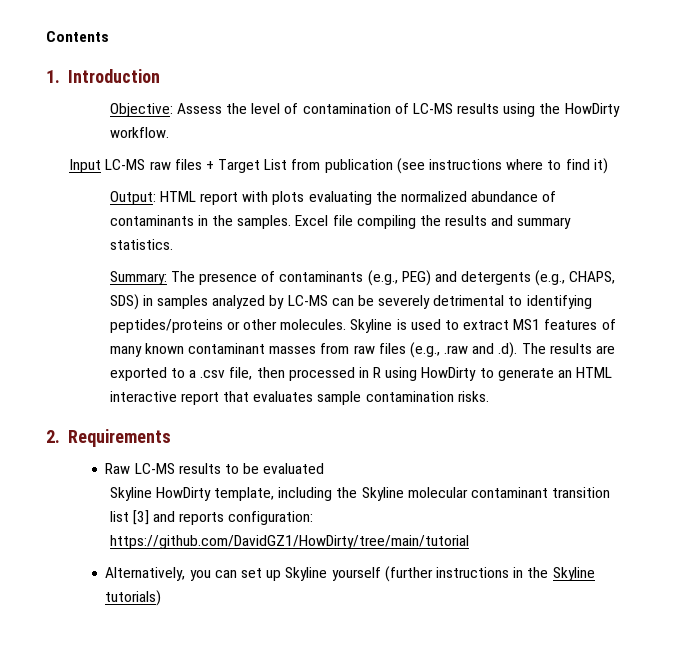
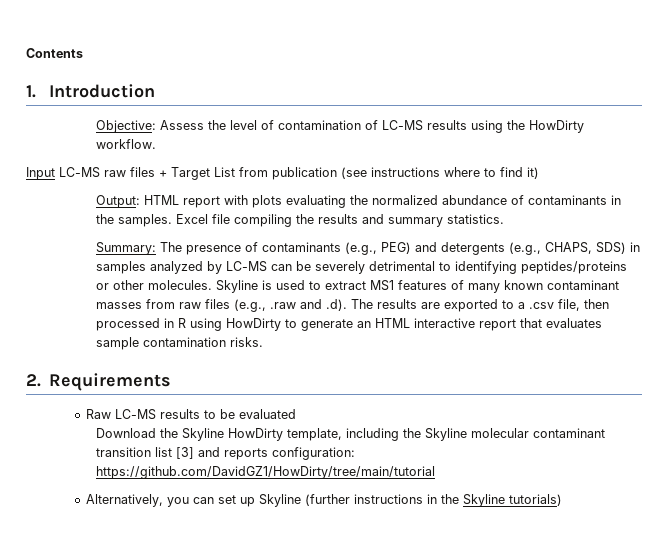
(325, 468) none -> [95,428,178,438] Download the
[331,567,381,581] yourself -> (302, 500) none

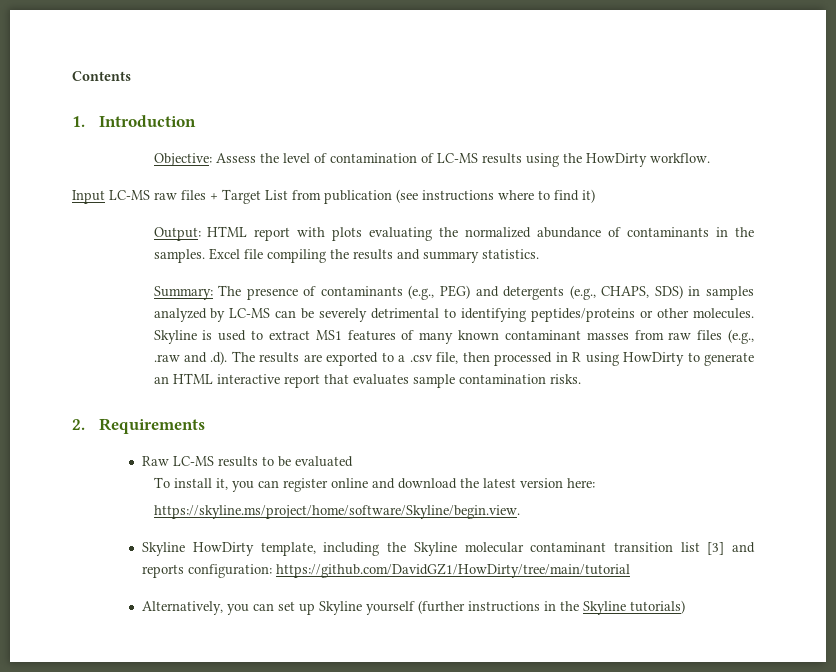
[95,428,178,438] Download the -> [153,477,595,492] [153,505,520,519] To install it, you can register online and download the latest version here: // https://skyline.ms/project/home/software/Skyline/begin.view. //
(302, 500) none -> [366,601,416,615] yourself

